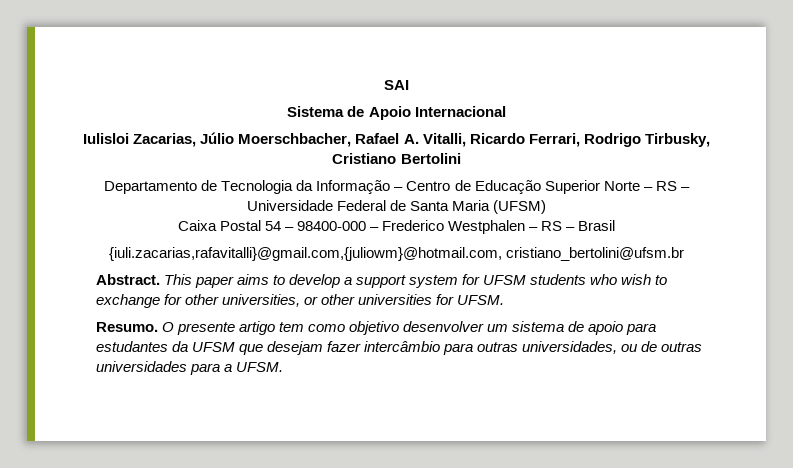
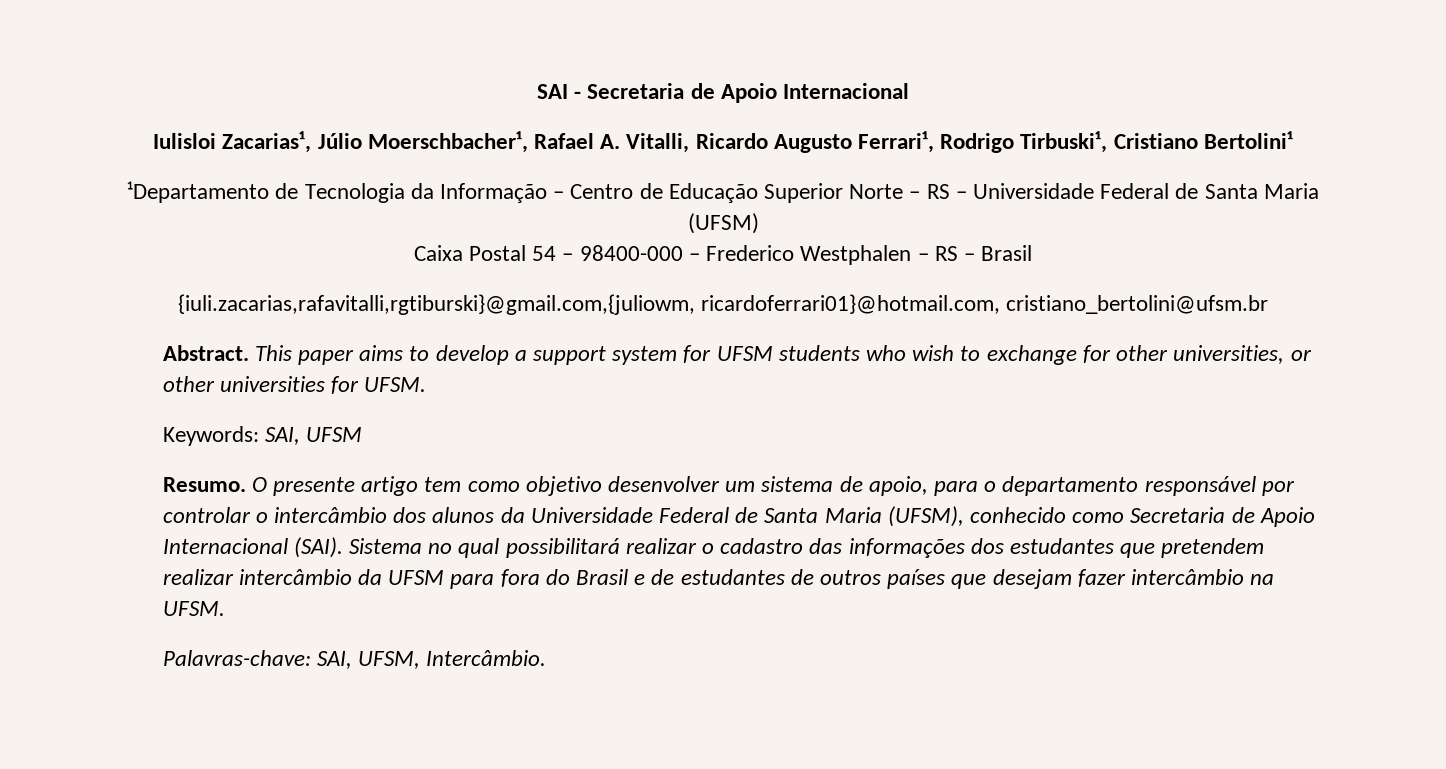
[287,106,345,117] // Sistema -> [574,83,685,99] - Secretaria
[133,132,352,147] Zacarias, Júlio Moerschbacher, -> [222,131,528,153] Zacarias¹, Júlio Moerschbacher¹,
[528,133,710,147] [332,153,461,164] [104,181,198,194] Ferrari, Rodrigo Tirbusky, Cristiano Bertolini // Departamento -> [773,131,1293,153] [127,181,270,203] Augusto Ferrari¹, Rodrigo Tirbuski¹, Cristiano Bertolini¹ // ¹Departamento
[108,247,502,261] {iuli.zacarias,rafavitalli}@gmail.com,{juliowm}@hotmail.com, -> [177,294,1000,315] {iuli.zacarias,rafavitalli,rgtiburski}@gmail.com,{juliowm, ricardoferrari01}@hotmail.com,
(504, 300) none -> [162,426,362,446] // Keywords: SAI, UFSM
[588,321,657,335] [95,341,703,355] [95,361,283,375] apoio para estudantes da UFSM que desejam fazer intercâmbio para outras universidades, ou de outras universidades para a UFSM. -> [868,476,1295,496] [162,506,1315,527] [162,537,1265,558] [162,569,1275,589] [162,601,225,616] [162,650,547,669] apoio, para o departamento responsável por controlar o intercâmbio dos alunos da Universidade Federal de Santa Maria (UFSM), conhecido como Secretaria de Apoio Internacional (SAI). Sistema no qual possibilitará realizar o cadastro das informações dos estudantes que pretendem realizar intercâmbio da UFSM para fora do Brasil e de estudantes de outros países que desejam fazer intercâmbio na UFSM. // Palavras-chave: SAI, UFSM, Intercâmbio.

